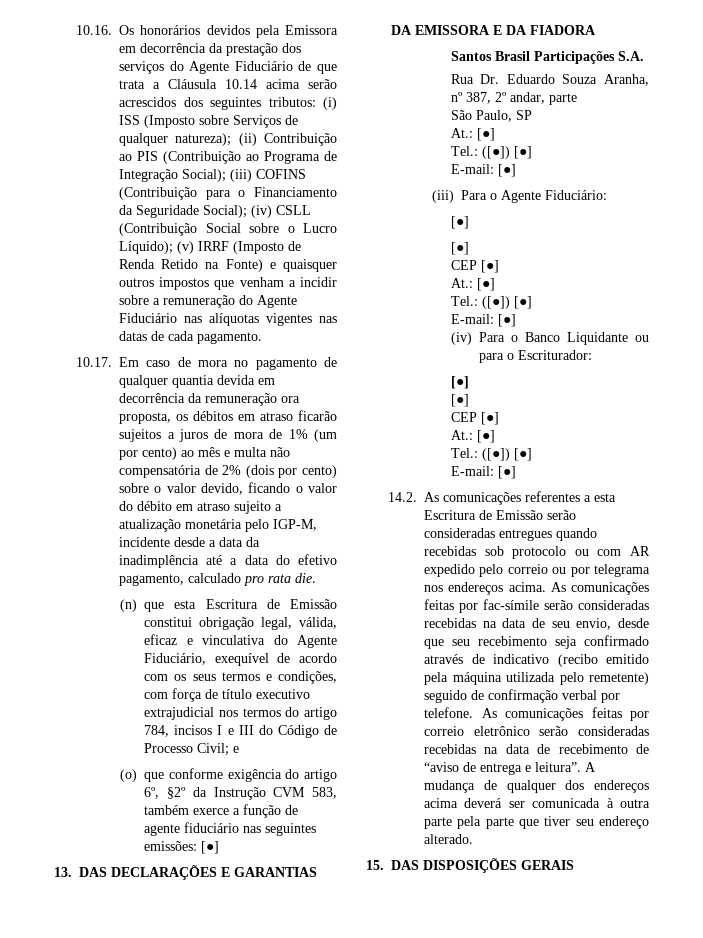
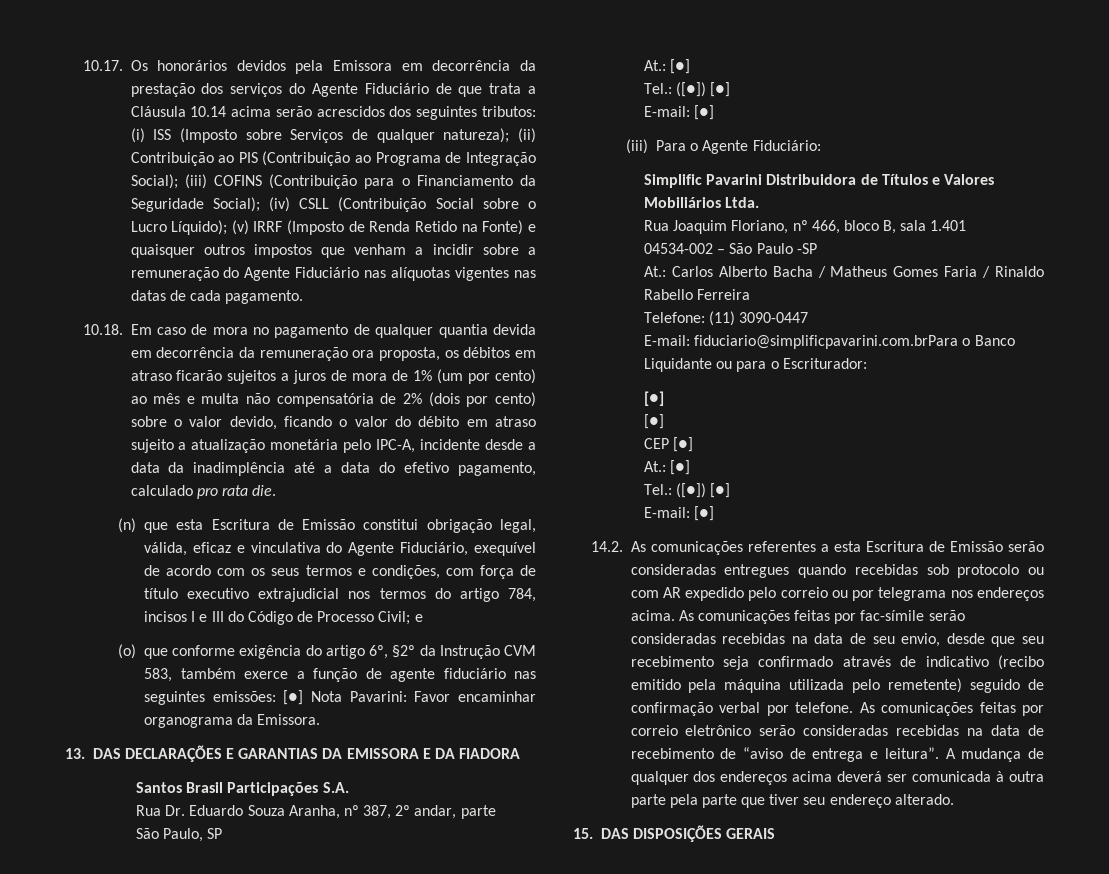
[76,25,113,35] 10.16. -> [82,60,123,71] 10.17.
[76,357,113,367] 10.17. -> [82,324,123,335] 10.18.
[273,519,318,531] IGP-M, -> [376,439,416,453] IPC-A,
(220, 847) none -> [311,691,536,702] [144,714,321,728] Nota Pavarini: Favor encaminhar organograma da Emissora.
[450,216,469,229] [450,242,469,255] [450,260,499,273] [450,278,495,291] [450,296,532,309] [450,314,516,327] [450,332,505,345] [●] // [●] // CEP [●] // At.: [●] // Tel.: ([●]) [●] // E-mail: [●] // (iv) Para -> [644,174,995,188] [644,197,760,208] [644,220,967,234] [644,243,817,254] [644,266,1044,278] [644,289,751,300] [644,311,809,326] [644,335,959,349] Simplific Pavarini Distribuidora de Títulos e Valores Mobiliários Ltda. // Rua Joaquim Floriano, nº 466, bloco B, sala 1.401 // 04534-002 – São Paulo -SP // At.: Carlos Alberto Bacha / Matheus Gomes Faria / Rinaldo Rabello Ferreira // Telefone: (11) 3090-0447 // E-mail: fiduciario@simplificpavarini.com.brPara

